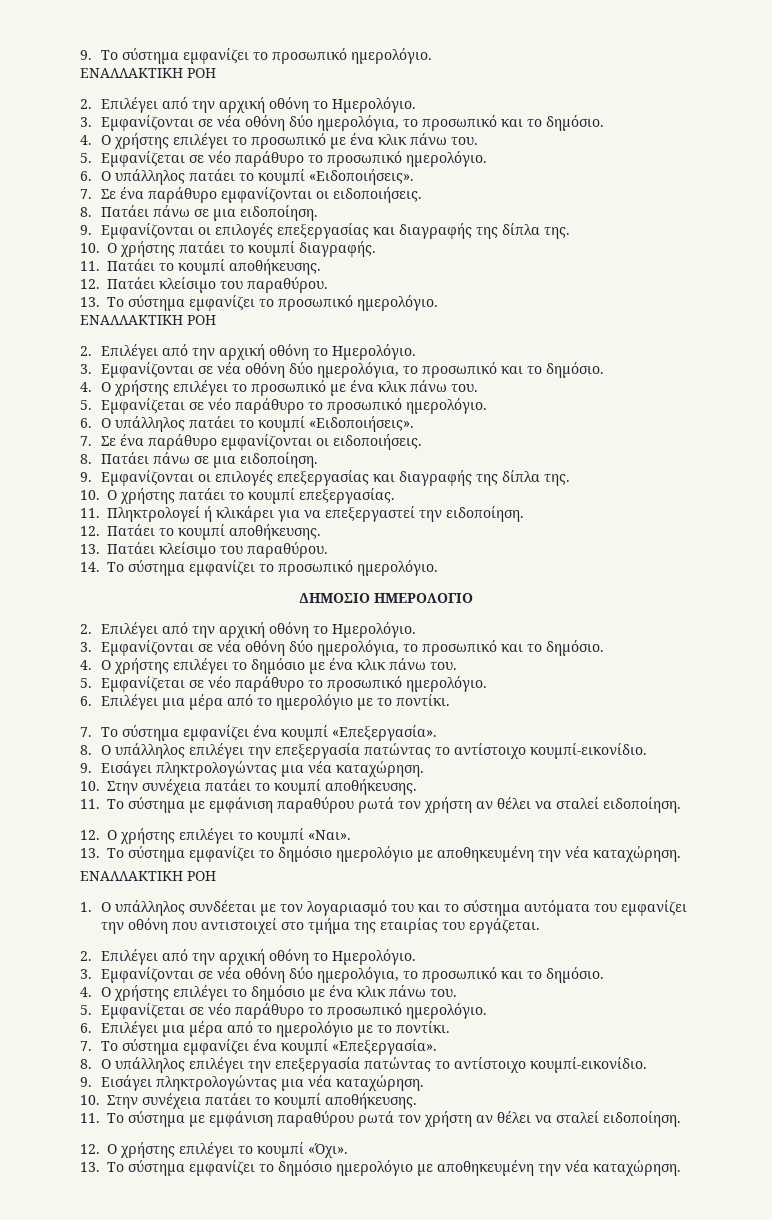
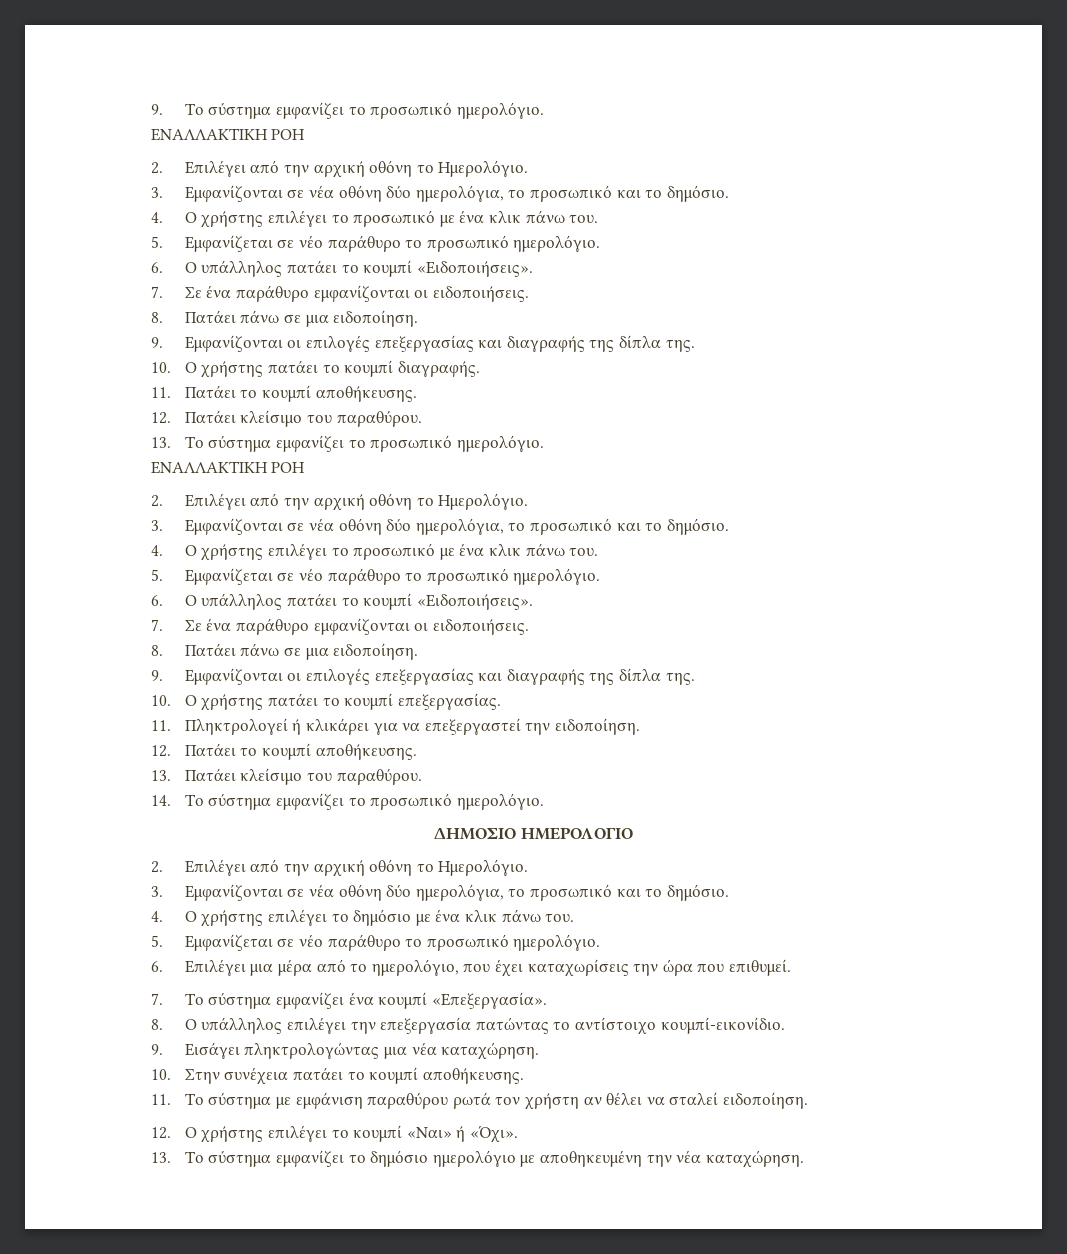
[276,694,451,710] ημερολόγιο με το ποντίκι. -> [371,959,791,977] ημερολόγιο, που έχει καταχωρίσεις την ώρα που επιθυμεί.
[308,830,352,840] [80,846,682,862] [80,871,217,881] [80,900,688,916] [101,918,541,934] [80,949,417,965] [80,967,605,983] [80,985,458,1001] [80,1003,488,1019] [80,1021,451,1037] [80,1039,438,1055] [80,1057,648,1073] [80,1075,425,1091] [80,1093,418,1109] [80,1111,682,1127] [80,1142,305,1158] «Ναι». // 13. Το σύστημα εμφανίζει το δημόσιο ημερολόγιο με αποθηκευμένη την νέα καταχώρηση. // ΕΝΑΛΛΑΚΤΙΚΗ ΡΟΗ // 1. Ο υπάλληλος συνδέεται με τον λογαριασμό του και το σύστημα αυτόματα του εμφανίζει την οθόνη που αντιστοιχεί στο τμήμα της εταιρίας του εργάζεται. // 2. Επιλέγει από την αρχική οθόνη το Ημερολόγιο. // 3. Εμφανίζονται σε νέα οθόνη δύο ημερολόγια, το προσωπικό και το δημόσιο. // 4. Ο χρήστης επιλέγει το δημόσιο με ένα κλικ πάνω του. // 5. Εμφανίζεται σε νέο παράθυρο το προσωπικό ημερολόγιο. // 6. Επιλέγει μια μέρα από το ημερολόγιο με το ποντίκι. // 7. Το σύστημα εμφανίζει ένα κουμπί «Επεξεργασία». // 8. Ο υπάλληλος επιλέγει την επεξεργασία πατώντας το αντίστοιχο κουμπί-εικονίδιο. // 9. Εισάγει πληκτρολογώντας μια νέα καταχώρηση. // 10. Στην συνέχεια πατάει το κουμπί αποθήκευσης. // 11. Το σύστημα με εμφάνιση παραθύρου ρωτά τον χρήστη αν θέλει να σταλεί ειδοποίηση. // 12. Ο χρήστης επιλέγει το κουμπί -> [406,1126,466,1142] «Ναι» ή

